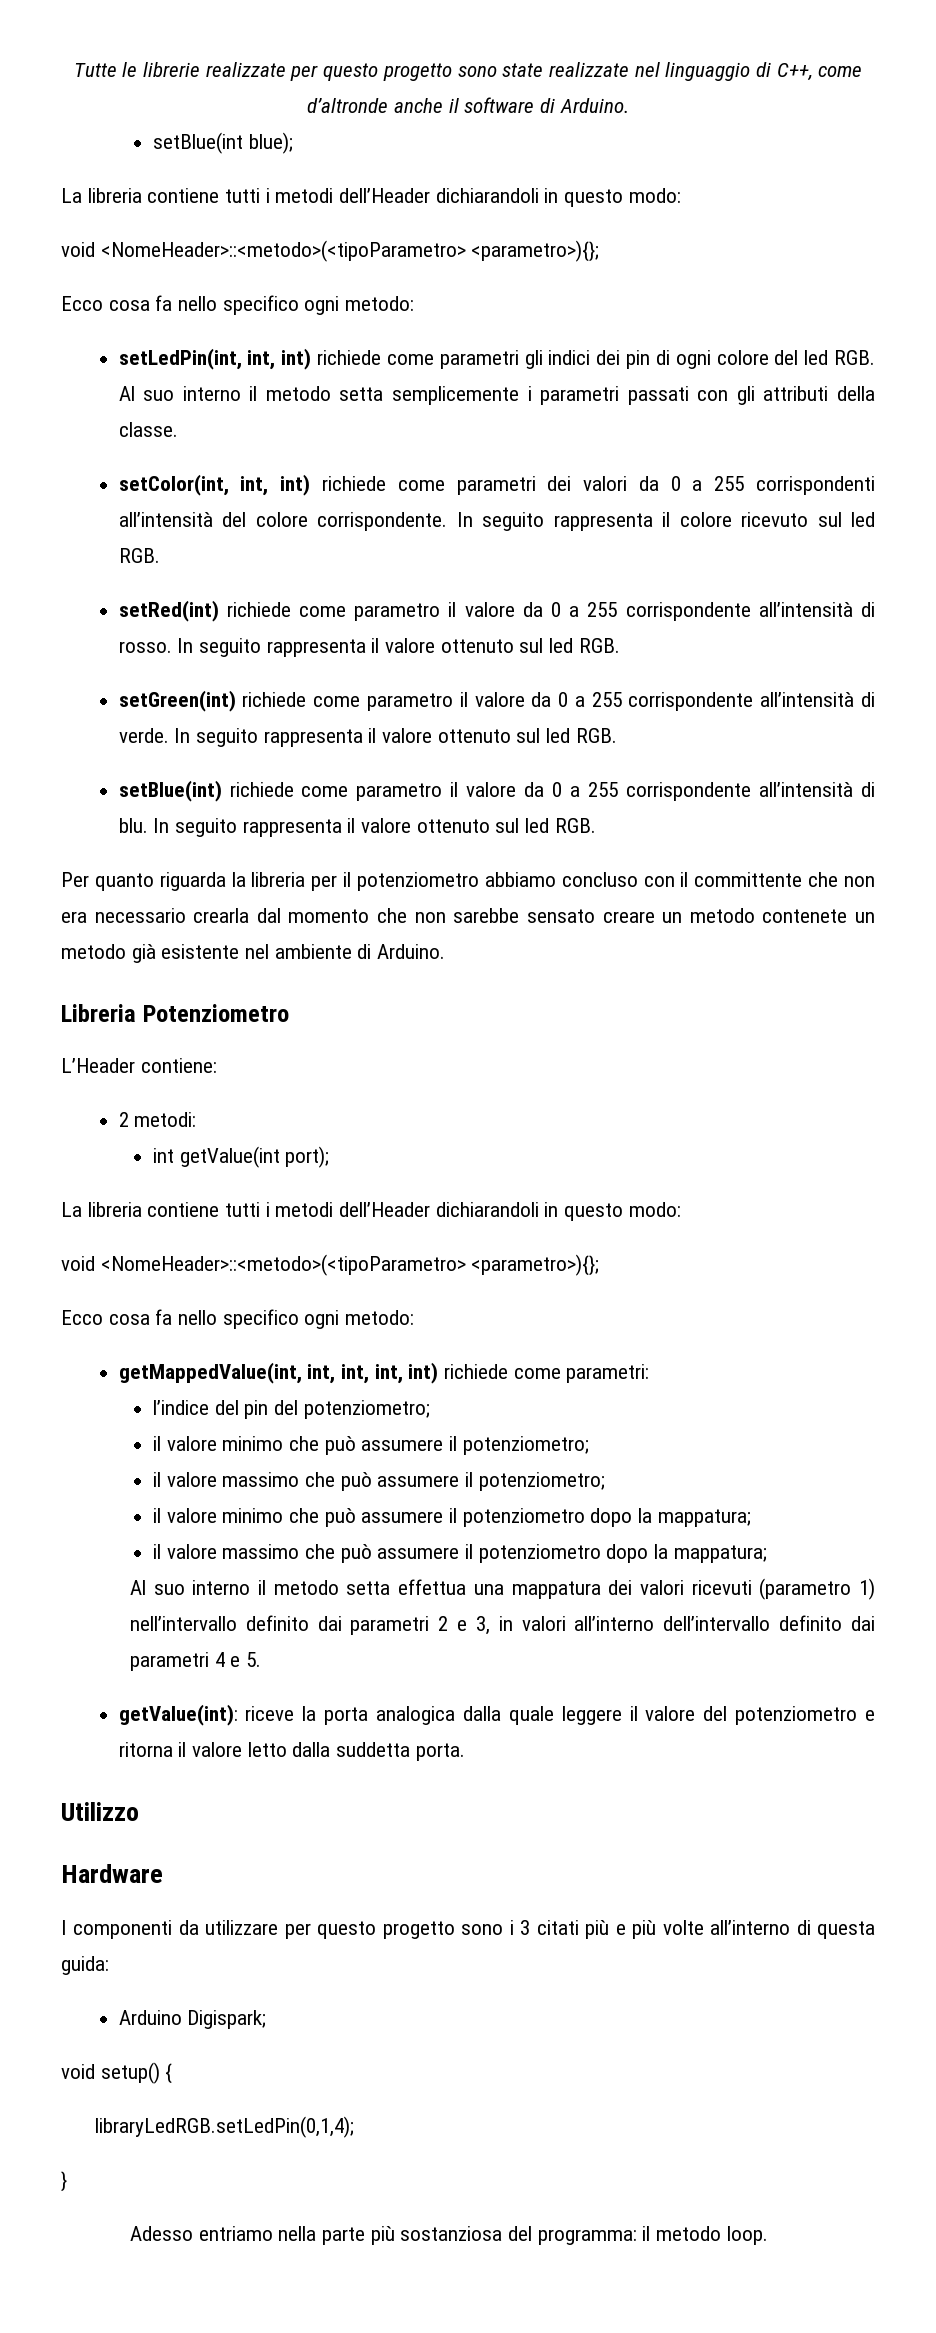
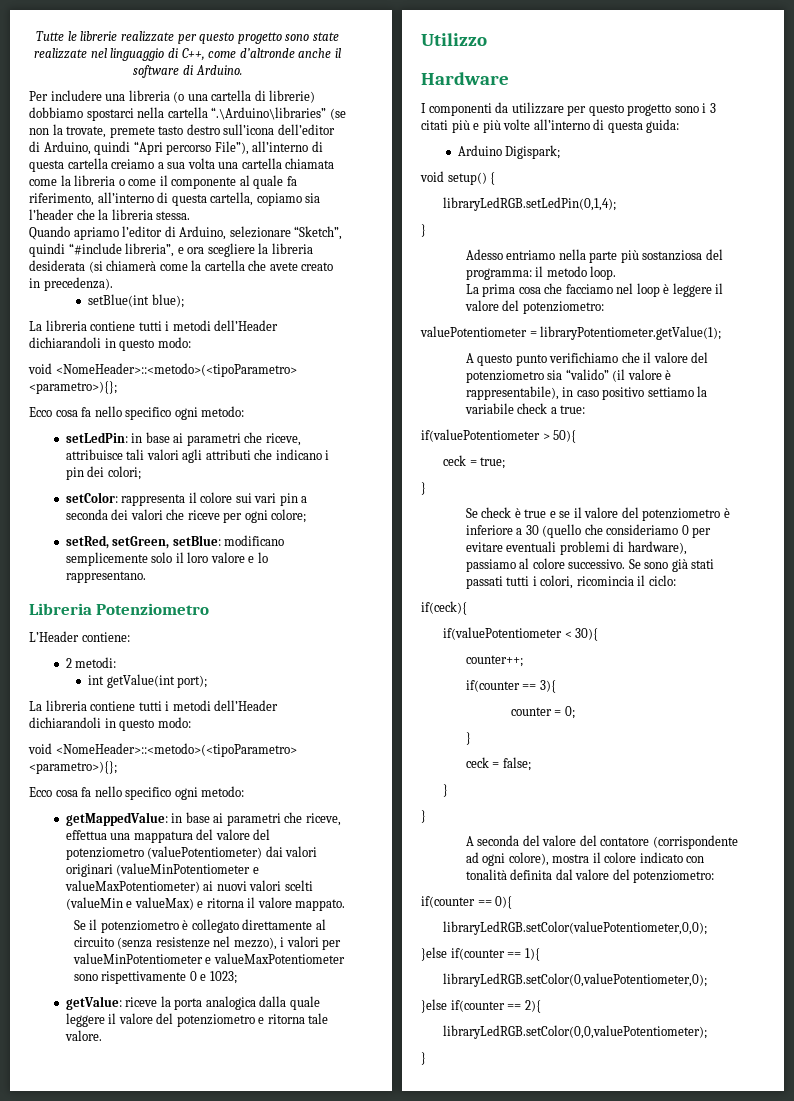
(629, 105) none -> [29,90,316,103] [29,107,346,121] [29,124,335,138] [29,141,323,155] [29,158,335,172] [29,175,297,189] [29,192,321,206] [29,209,191,220] [29,226,343,240] [29,243,313,257] [29,260,334,273] [29,277,113,291] // Per includere una libreria (o una cartella di librerie) dobbiamo spostarci nella cartella “.\Arduino\libraries” (se non la trovate, premete tasto destro sull’icona dell’editor di Arduino, quindi “Apri percorso File”), all’interno di questa cartella creiamo a sua volta una cartella chiamata come la libreria o come il componente al quale fa riferimento, all’interno di questa cartella, copiamo sia l’header che la libreria stessa. // Quando apriamo l’editor di Arduino, selezionare “Sketch”, quindi “#include libreria”, e ora scegliere la libreria desiderata (si chiamerà come la cartella che avete creato in precedenza).
[118,348,876,370] [118,386,875,405] [118,422,178,437] [118,474,876,496] [118,512,875,531] [118,548,160,563] [118,600,875,622] [118,638,620,657] [118,690,876,712] [118,728,617,747] [118,780,875,802] [118,818,596,837] [61,872,876,891] [61,908,875,923] [61,944,446,963] setLedPin(int, int, int) richiede come parametri gli indici dei pin di ogni colore del led RGB. Al suo interno il metodo setta semplicemente i parametri passati con gli attributi della classe. // setColor(int, int, int) richiede come parametri dei valori da 0 a 255 corrispondenti all’intensità del colore corrispondente. In seguito rappresenta il colore ricevuto sul led RGB. // setRed(int) richiede come parametro il valore da 0 a 255 corrispondente all’intensità di rosso. In seguito rappresenta il valore ottenuto sul led RGB. // setGreen(int) richiede come parametro il valore da 0 a 255 corrispondente all’intensità di verde. In seguito rappresenta il valore ottenuto sul led RGB. // setBlue(int) richiede come parametro il valore da 0 a 255 corrispondente all’intensità di blu. In seguito rappresenta il valore ottenuto sul led RGB. // Per quanto riguarda la libreria per il potenziometro abbiamo concluso con il committente che non era necessario crearla dal momento che non sarebbe sensato creare un metodo contenete un metodo già esistente nel ambiente di Arduino. -> [65,432,301,446] [65,449,330,463] [65,466,141,480] [65,492,308,506] [65,509,307,523] [65,535,285,549] [65,552,268,566] [65,571,146,583] setLedPin: in base ai parametri che riceve, attribuisce tali valori agli attributi che indicano i pin dei colori; // setColor: rappresenta il colore sui vari pin a seconda dei valori che riceve per ogni colore; // setRed, setGreen, setBlue: modificano semplicemente solo il loro valore e lo rappresentano.
[118,1362,650,1384] [153,1400,430,1419] [153,1436,589,1455] [153,1472,605,1491] [153,1508,751,1527] [153,1544,767,1563] [129,1578,875,1600] [129,1615,876,1635] [129,1652,261,1671] [118,1704,238,1726] getMappedValue(int, int, int, int, int) richiede come parametri: // l’indice del pin del potenziometro; // il valore minimo che può assumere il potenziometro; // il valore massimo che può assumere il potenziometro; // il valore minimo che può assumere il potenziometro dopo la mappatura; // il valore massimo che può assumere il potenziometro dopo la mappatura; // Al suo interno il metodo setta effettua una mappatura dei valori ricevuti (parametro 1) nell’intervallo definito dai parametri 2 e 3, in valori all’interno dell’intervallo definito dai parametri 4 e 5. // getValue(int): -> [65,812,341,826] [65,829,271,843] [65,846,318,860] [65,863,259,877] [64,880,313,893] [65,897,346,911] [73,919,326,933] [73,936,342,950] [72,953,345,964] [73,971,237,984] [65,996,122,1010] getMappedValue: in base ai parametri che riceve, effettua una mappatura del valore del potenziometro (valuePotentiometer) dai valori originari (valueMinPotentiometer e valueMaxPotentiometer) ai nuovi valori scelti (valueMin e valueMax) e ritorna il valore mappato. // Se il potenziometro è collegato direttamente al circuito (senza resistenze nel mezzo), i valori per valueMinPotentiometer e valueMaxPotentiometer sono rispettivamente 0 e 1023; // getValue:
[178,1742,465,1761] il valore letto dalla suddetta porta. -> [308,1013,329,1024] [64,1030,102,1041] tale valore.
(768, 2235) none -> [465,283,724,297] [464,300,604,314] [420,326,722,340] [465,352,709,366] [465,369,672,383] [465,386,708,400] [464,403,586,414] [421,429,577,443] [443,455,506,469] [421,482,426,495] [465,507,730,521] [465,524,712,538] [465,541,687,555] [465,558,715,572] [465,575,676,589] [421,601,467,615] [443,627,599,641] [465,655,523,667] [465,680,556,693] [510,706,575,719] [465,732,471,745] [465,757,531,771] [443,784,449,797] [421,810,426,823] [465,835,738,849] [465,852,705,866] [465,869,715,883] [421,896,513,909] [443,921,708,935] [421,947,540,961] [443,973,708,987] [421,999,541,1013] [443,1025,708,1039] [421,1052,426,1065] // La prima cosa che facciamo nel loop è leggere il valore del potenziometro: // valuePotentiometer = libraryPotentiometer.getValue(1); // A questo punto verifichiamo che il valore del potenziometro sia “valido” (il valore è rappresentabile), in caso positivo settiamo la variabile check a true: // if(valuePotentiometer > 50){ // ceck = true; // } // Se check è true e se il valore del potenziometro è inferiore a 30 (quello che consideriamo 0 per evitare eventuali problemi di hardware), passiamo al colore successivo. Se sono già stati passati tutti i colori, ricomincia il ciclo: // if(ceck){ // if(valuePotentiometer < 30){ // counter++; // if(counter == 3){ // counter = 0; // } // ceck = false; // } // } // A seconda del valore del contatore (corrispondente ad ogni colore), mostra il colore indicato con tonalità definita dal valore del potenziometro: // if(counter == 0){ // libraryLedRGB.setColor(valuePotentiometer,0,0); // }else if(counter == 1){ // libraryLedRGB.setColor(0,valuePotentiometer,0); // }else if(counter == 2){ // libraryLedRGB.setColor(0,0,valuePotentiometer); // }

